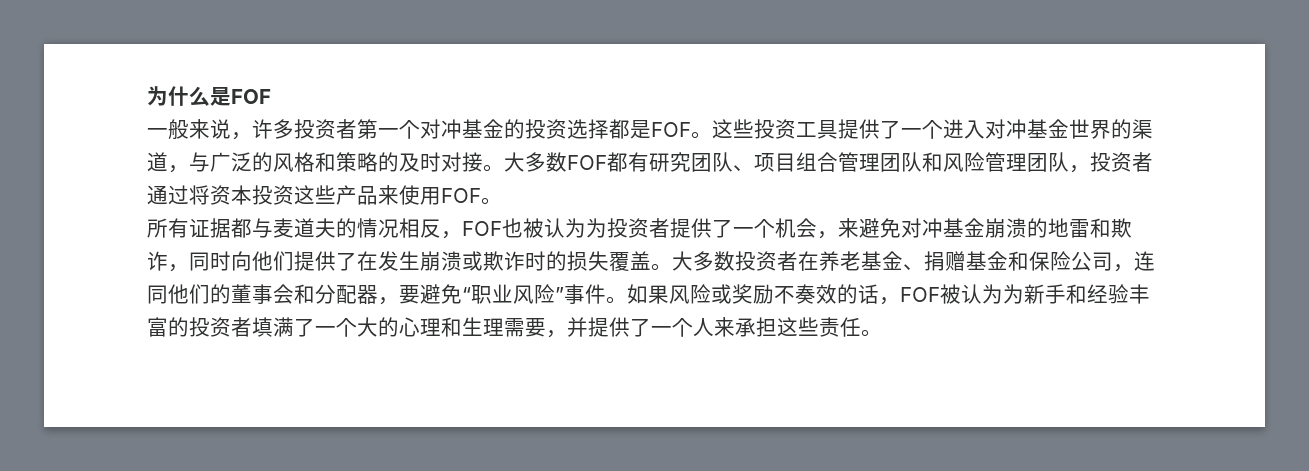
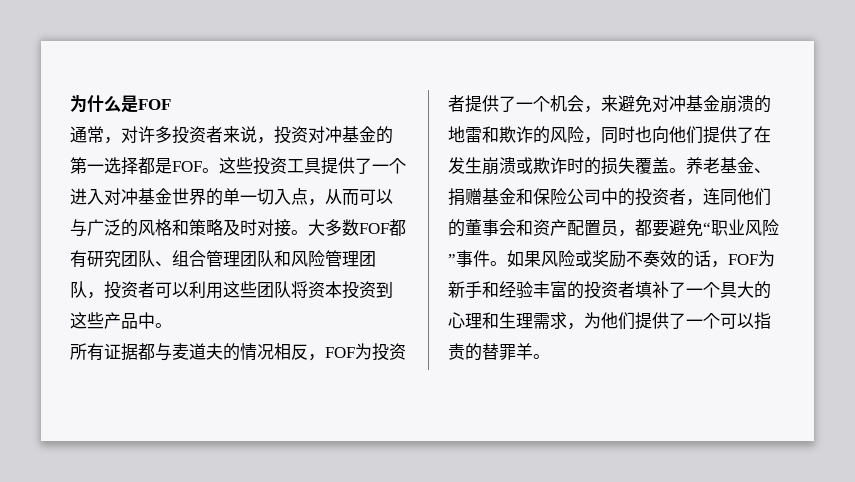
[147,119,420,140] 一般来说，许多投资者第一个 -> [70,126,308,144] 通常，对许多投资者来说，投资
[525,119,567,139] 投资 -> [70,157,104,174] 第一
[1132,119,1153,139] [147,152,189,173] 渠道， -> [223,188,393,206] 单一切入点，从而可以
[378,152,399,172] 的 -> (223, 227) none
[754,153,796,172] 项目 -> (172, 263) none
[147,185,189,205] 通过 -> [155,281,291,299] 可以利用这些团队
(294, 195) none -> [376,281,393,298] 到
[378,185,481,205] 来使用FOF -> [138,312,155,329] 中
[502,218,586,238] 也被认为 -> (355, 352) none
[168,251,231,272] ，同时 -> [533,126,652,144] 的风险，同时也
[672,251,819,271] 大多数投资者在 -> (686, 170) none
(1113, 261) none -> [601,188,686,206] 中的投资者
[315,284,399,305] 分配器， -> [533,219,652,237] 资产配置员，都
[940,284,1003,304] 被认为 -> (758, 259) none
[273,317,357,337] 满了一个 -> [652,281,737,298] 补了一个具
[525,317,861,338] 要，并提供了一个人来承担这些责任 -> [550,312,771,330] [448,343,533,361] 求，为他们提供了一个可以指责的替罪羊

